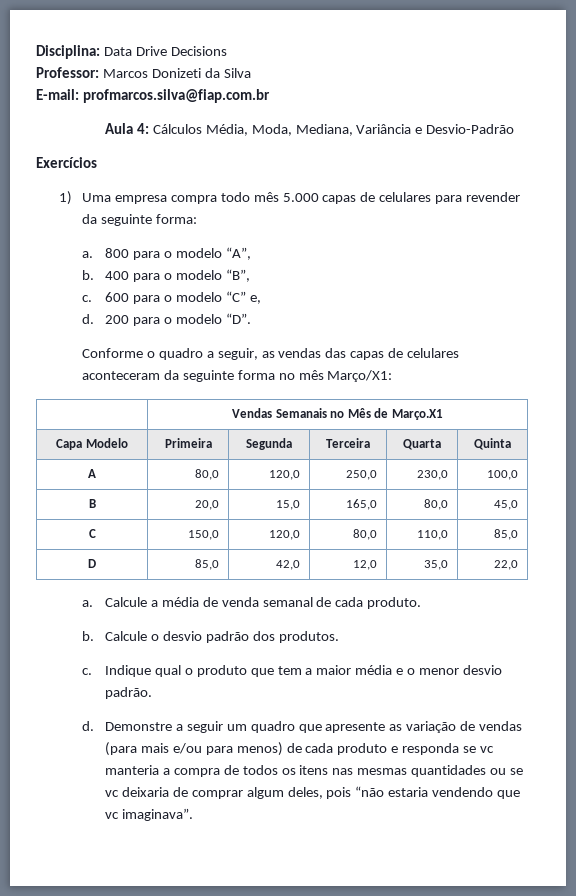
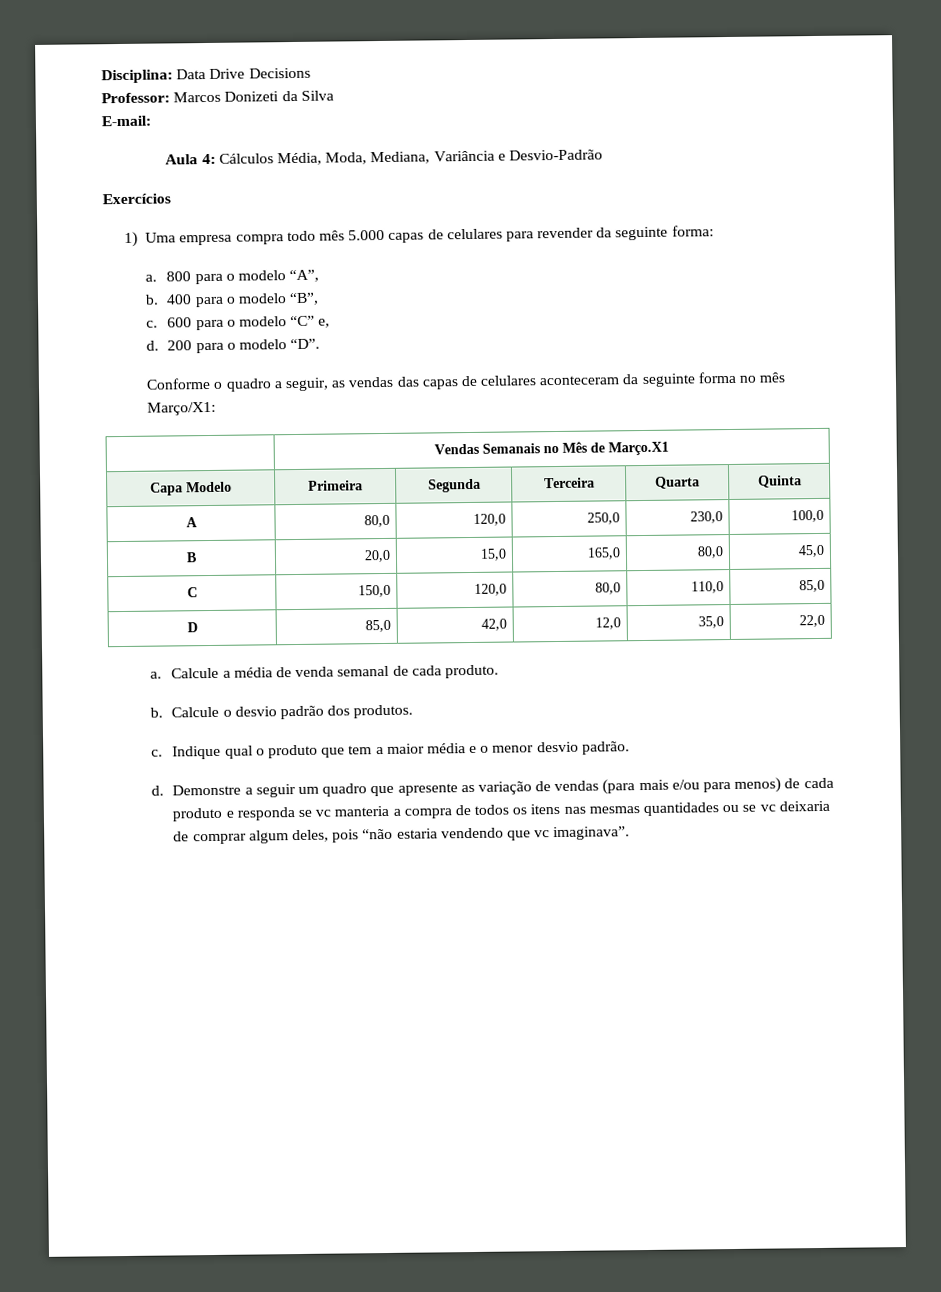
[82,89,270,103] profmarcos.silva@fiap.com.br -> (151, 121) none

